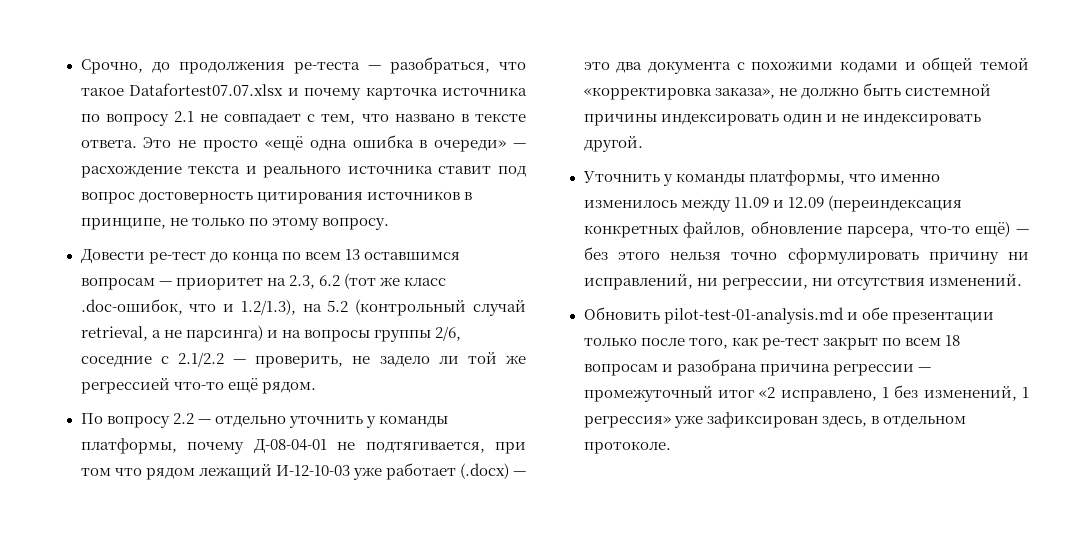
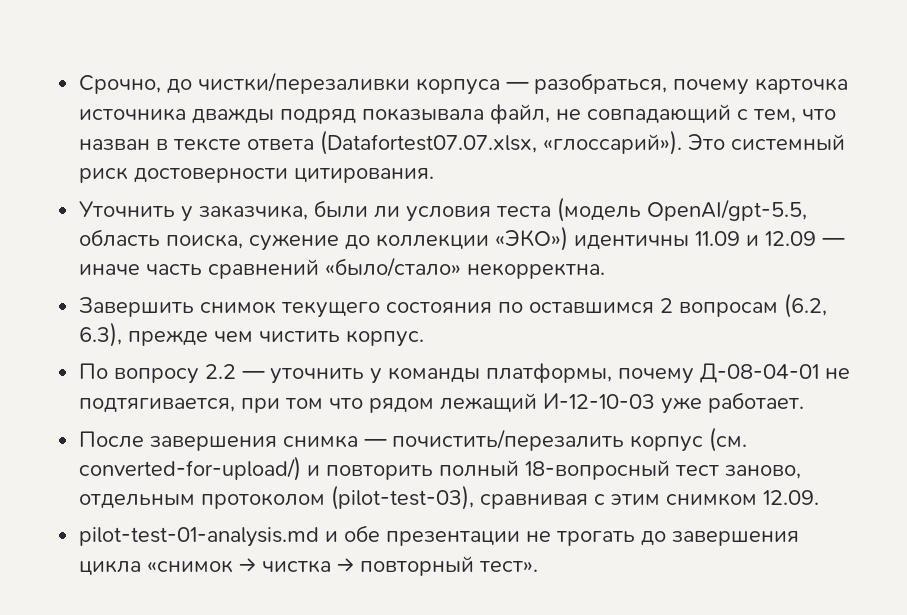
[178,57,526,74] [80,83,527,100] [80,111,302,126] продолжения ре-теста — разобраться, что такое Datafortest07.07.xlsx и почему карточка источника по вопросу 2.1 не совпадает -> [198,72,849,95] [79,104,732,124] чистки/перезаливки корпуса — разобраться, почему карточка источника дважды подряд показывала файл, не совпадающий
[394,114,455,122] названо -> [79,139,151,150] назван
[80,135,526,152] [80,165,526,178] [80,191,472,204] [80,217,389,230] [80,249,460,264] [80,273,446,290] [80,299,526,316] [80,325,461,342] [80,351,526,368] [80,377,316,394] ответа. Это не просто «ещё одна ошибка в очереди» — расхождение текста и реального источника ставит под вопрос достоверность цитирования источников в принципе, не только по этому вопросу. // Довести ре-тест до конца по всем 13 оставшимся вопросам — приоритет на 2.3, 6.2 (тот же класс .doc-ошибок, что и 1.2/1.3), на 5.2 (контрольный случай retrieval, а не парсинга) и на вопросы группы 2/6, соседние с 2.1/2.2 — проверить, не задело ли той же регрессией что-то ещё рядом. -> [247,130,846,155] [79,167,435,183] [79,197,808,222] [79,226,846,251] [79,257,606,279] [79,293,828,318] [79,322,425,347] ответа (Datafortest07.07.xlsx, «глоссарий»). Это системный риск достоверности цитирования. // Уточнить у заказчика, были ли условия теста (модель OpenAI/gpt-5.5, область поиска, сужение до коллекции «ЭКО») идентичны 11.09 и 12.09 — иначе часть сравнений «было/стало» некорректна. // Завершить снимок текущего состояния по оставшимся 2 вопросам (6.2, 6.3), прежде чем чистить корпус.
[214,416,286,427] отдельно -> (266, 375) none
[385,463,526,480] [583,57,1029,74] [583,83,991,100] [583,113,981,126] [583,135,643,152] [582,170,940,186] [583,195,962,212] [583,221,1029,238] [583,247,1029,264] [583,273,1022,290] [583,307,994,324] [583,335,960,350] [583,359,931,376] [583,385,1029,402] [583,412,966,428] [583,441,671,454] работает (.docx) — это два документа с похожими кодами и общей темой «корректировка заказа», не должно быть системной причины индексировать один и не индексировать другой. // Уточнить у команды платформы, что именно изменилось между 11.09 и 12.09 (переиндексация конкретных файлов, обновление парсера, что-то ещё) — без этого нельзя точно сформулировать причину ни исправлений, ни регрессии, ни отсутствия изменений. // Обновить pilot-test-01-analysis.md и обе презентации только после того, как ре-тест закрыт по всем 18 вопросам и разобрана причина регрессии — промежуточный итог «2 исправлено, 1 без изменений, 1 регрессия» уже зафиксирован здесь, в отдельном протоколе. -> [708,392,805,413] [79,427,748,452] [79,456,802,481] [79,485,820,510] [79,525,800,547] [79,556,539,576] работает. // После завершения снимка — почистить/перезалить корпус (см. converted-for-upload/) и повторить полный 18-вопросный тест заново, отдельным протоколом (pilot-test-03), сравнивая с этим снимком 12.09. // pilot-test-01-analysis.md и обе презентации не трогать до завершения цикла «снимок → чистка → повторный тест».

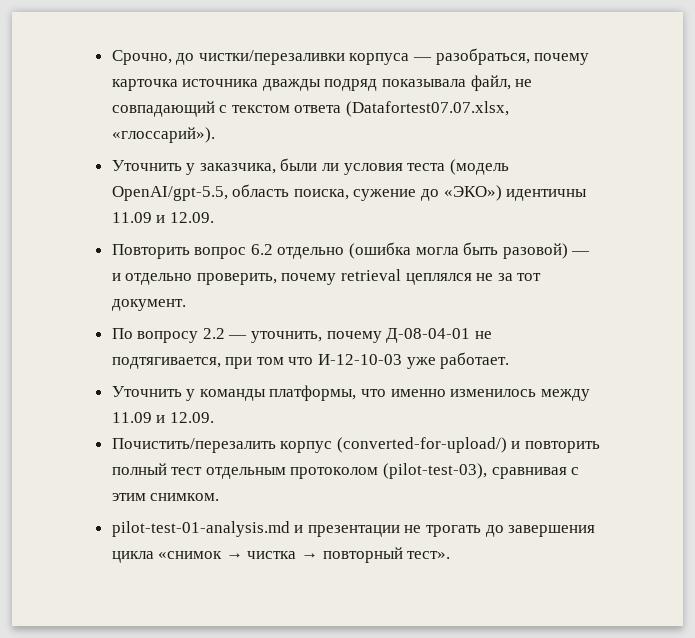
[753,109,837,123] [79,130,846,155] [79,167,435,183] тем, что назван в тексте ответа (Datafortest07.07.xlsx, «глоссарий»). Это системный риск достоверности цитирования. -> [231,101,510,117] [111,127,215,143] текстом ответа (Datafortest07.07.xlsx, «глоссарий»).
[376,234,490,250] коллекции -> (440, 195) none
[765,231,846,246] [79,257,606,279] [79,293,828,318] [79,322,425,347] 12.09 — иначе часть сравнений «было/стало» некорректна. // Завершить снимок текущего состояния по оставшимся 2 вопросам (6.2, 6.3), прежде чем чистить корпус. -> [169,212,214,223] [111,242,591,259] [111,269,542,285] [111,299,186,311] 12.09. // Повторить вопрос 6.2 отдельно (ошибка могла быть разовой) — и отдельно проверить, почему retrieval цеплялся не за тот документ.
[270,363,613,384] уточнить у команды платформы, -> [251,331,323,343] уточнить,
[369,393,538,413] рядом лежащий -> (314, 361) none
[79,427,748,452] [79,456,802,481] После завершения снимка — почистить/перезалить корпус (см. converted-for-upload/) и повторить полный 18-вопросный тест заново, -> [111,385,590,401] [111,412,214,423] [111,437,601,453] [111,463,203,475] Уточнить у команды платформы, что именно изменилось между 11.09 и 12.09. // Почистить/перезалить корпус (converted-for-upload/) и повторить полный тест
[666,490,820,506] снимком 12.09. -> [150,493,220,501] снимком.
[344,525,381,542] обе -> (304, 529) none

